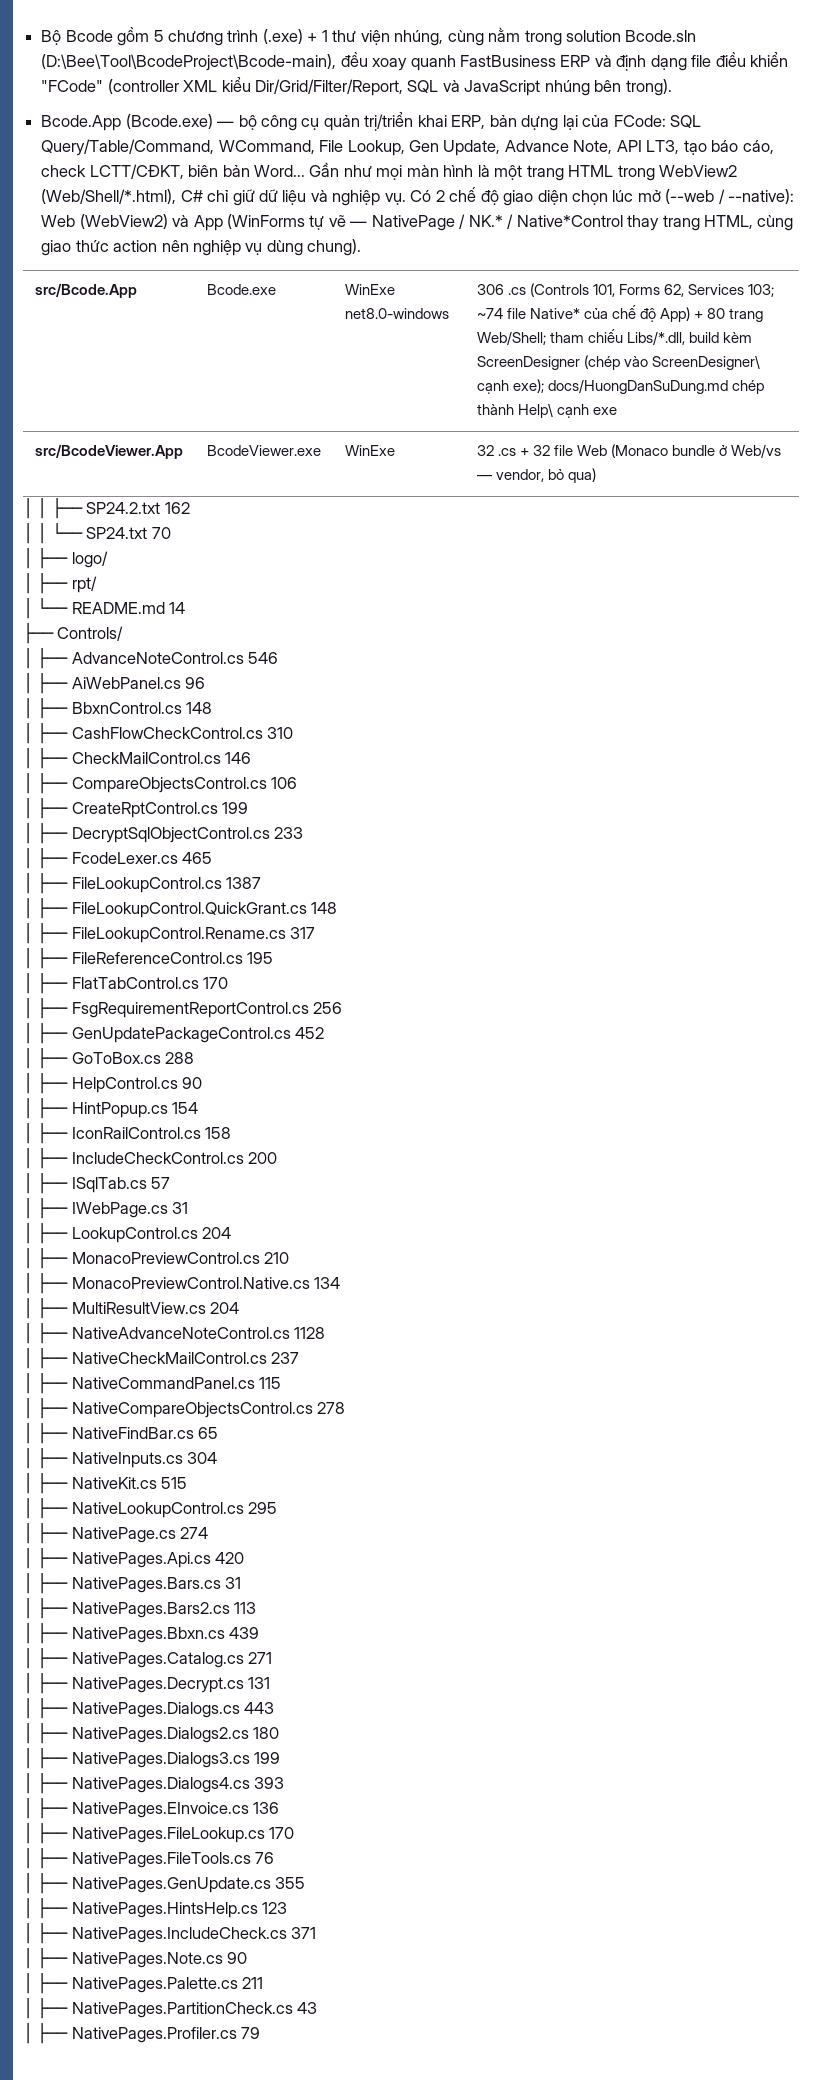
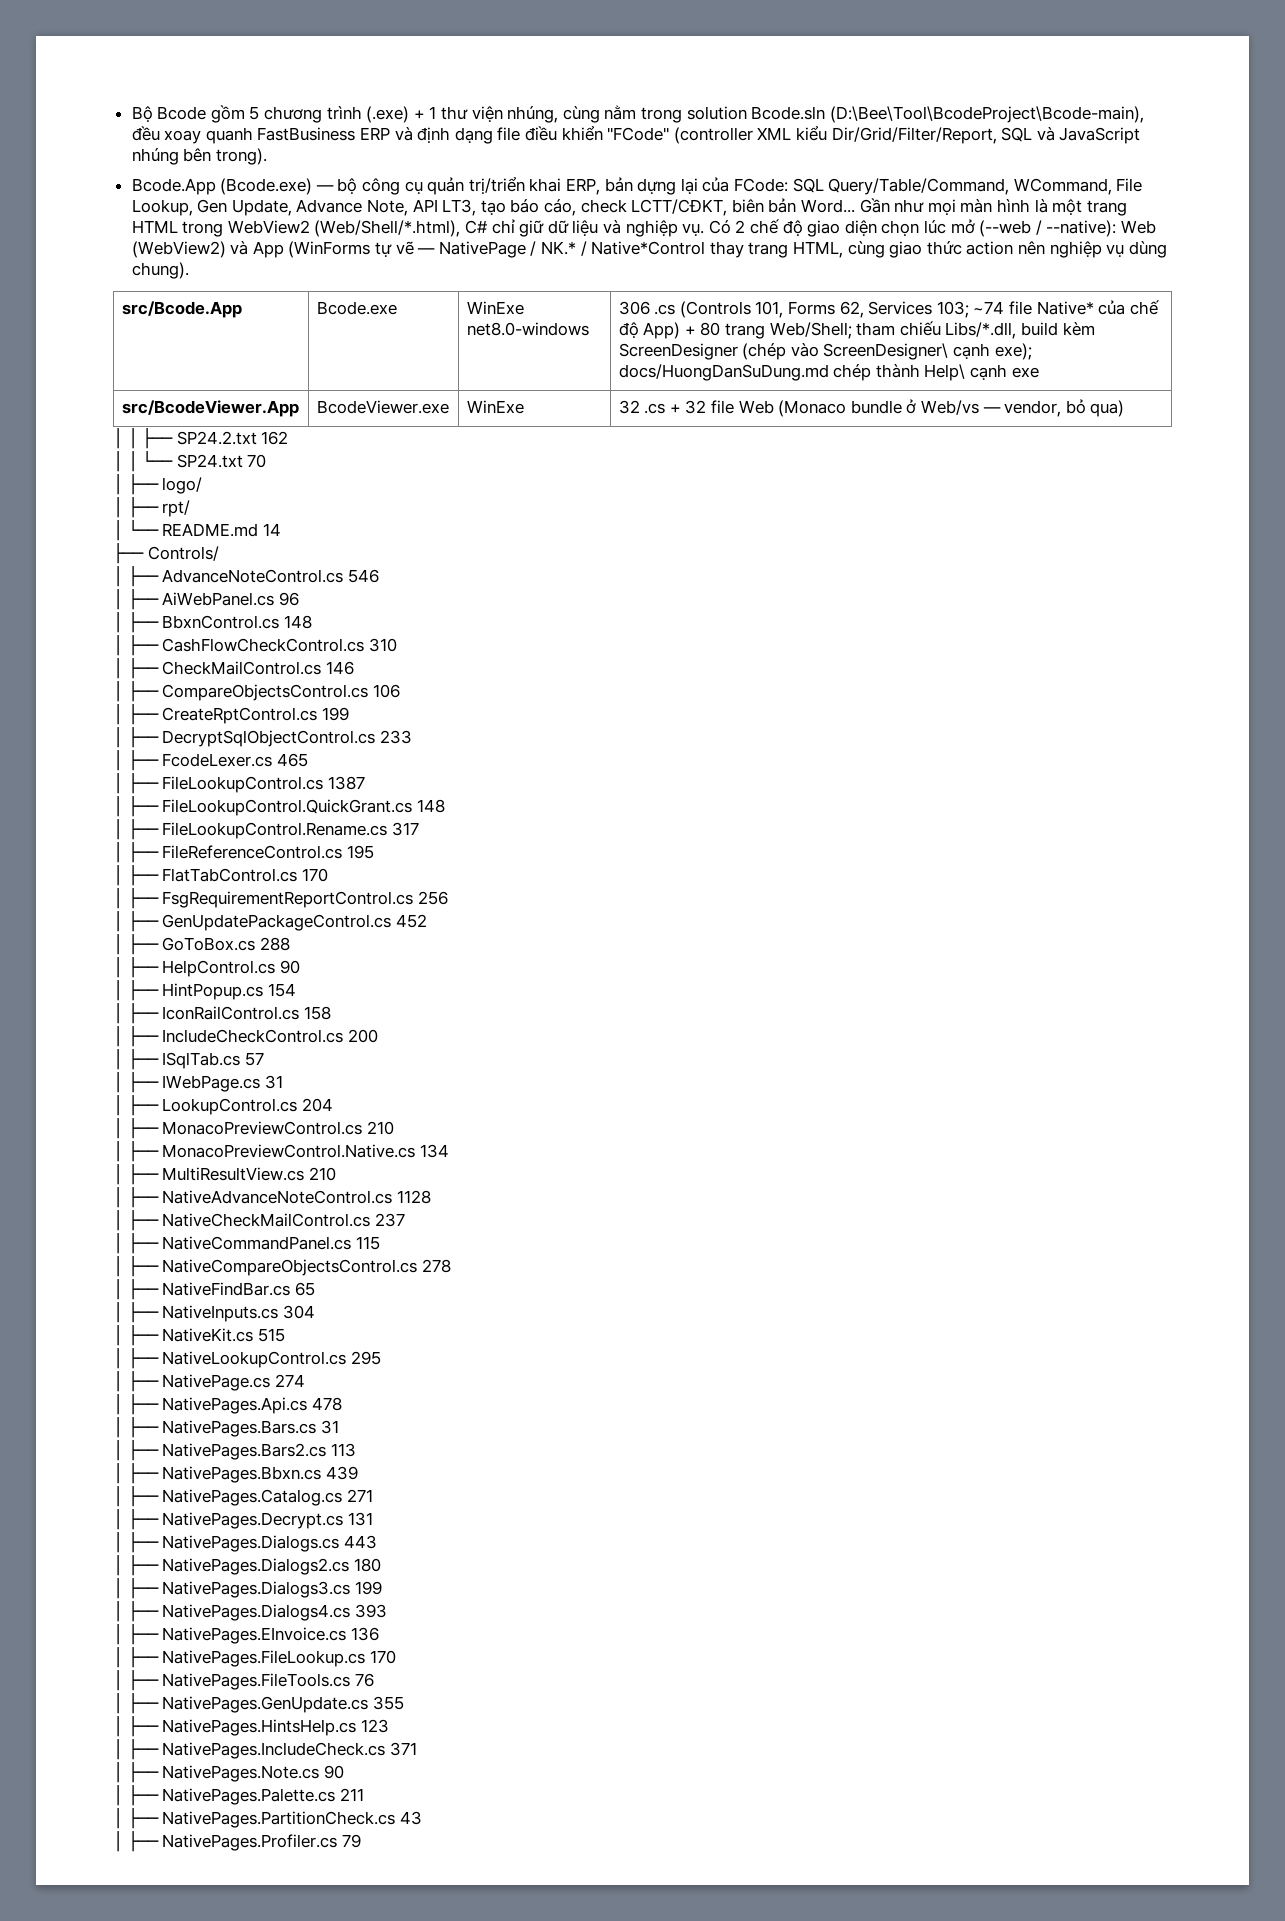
[210,1302,240,1314] 204 -> [308,1167,336,1181] 210
[215,1552,245,1564] 420 -> [311,1397,342,1411] 478

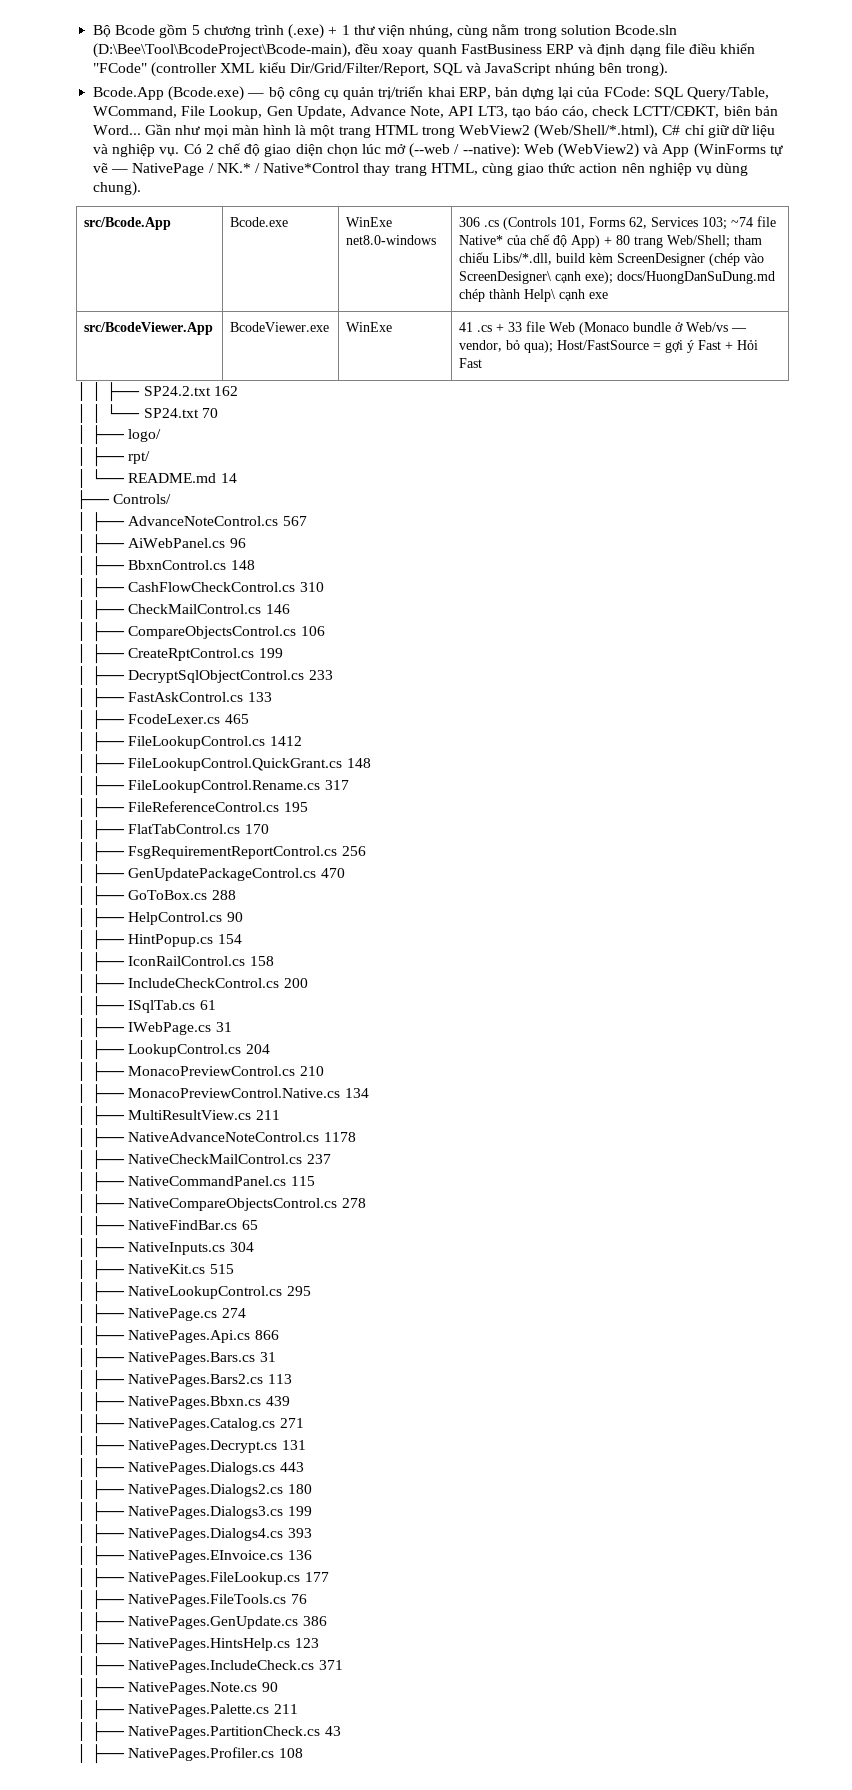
[828,178,1010,195] Query/Table/Command, -> [687,87,770,100] Query/Table,
[618,400,640,414] 32 -> [459,322,474,332] 41
[685,400,707,414] 32 -> [508,322,523,332] 33
[1090,400,1125,417] qua) -> [524,340,759,353] [459,358,483,368] qua); Host/FastSource = gợi ý Fast + Hỏi Fast
[347,569,379,583] 546 -> [282,516,307,526] 567
(412, 737) none -> [76,688,272,708] // │ ├── FastAskControl.cs 133
[327,776,365,790] 1387 -> [269,736,302,746] 1412
[395,914,427,928] 452 -> [320,868,345,878] 470
[244,1052,264,1066] 57 -> [199,1000,216,1010] 61
[308,1167,336,1181] 210 -> [255,1110,280,1120] 211
[396,1190,431,1204] 1128 -> [323,1132,356,1142] 1178
[311,1397,342,1411] 478 -> [254,1330,279,1340] 866
[369,1650,396,1664] 170 -> [304,1572,329,1582] 177
[372,1696,404,1710] 355 -> [302,1616,327,1626] 386
[341,1834,361,1848] 79 -> [278,1748,303,1758] 108

